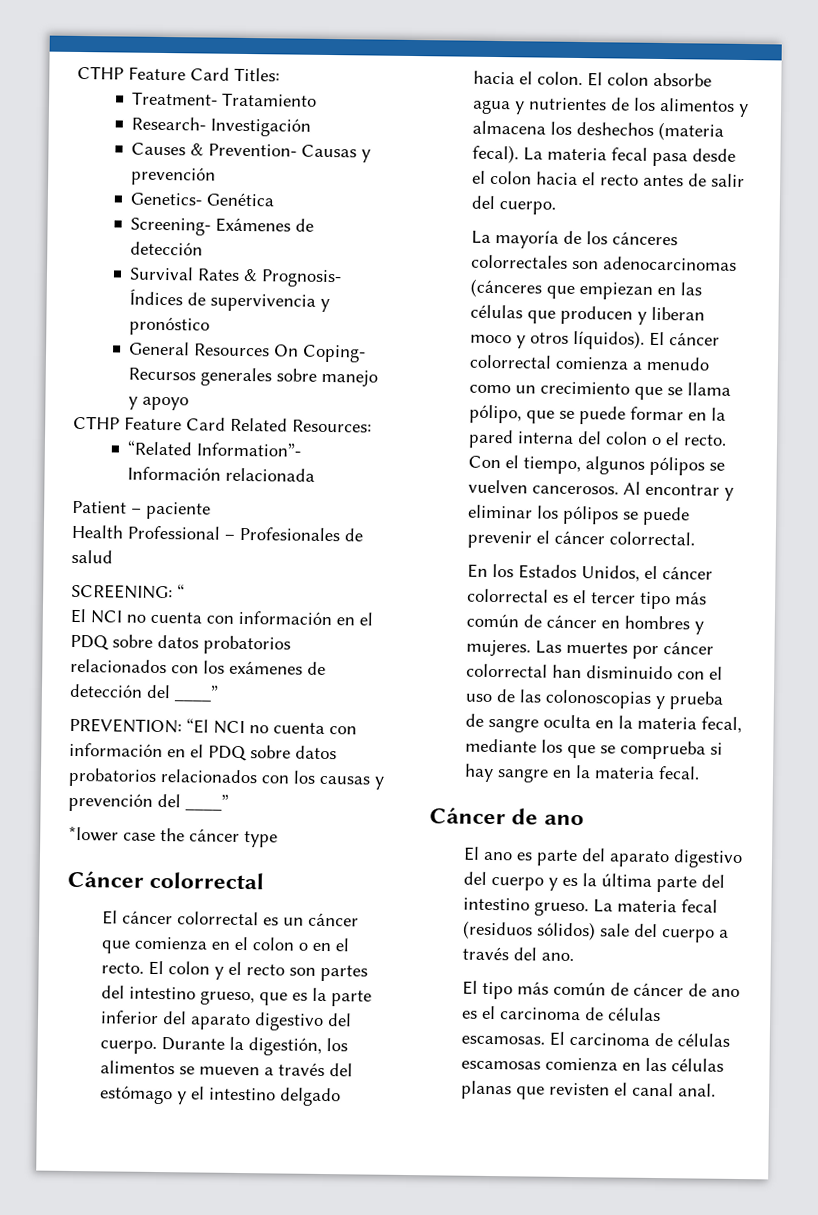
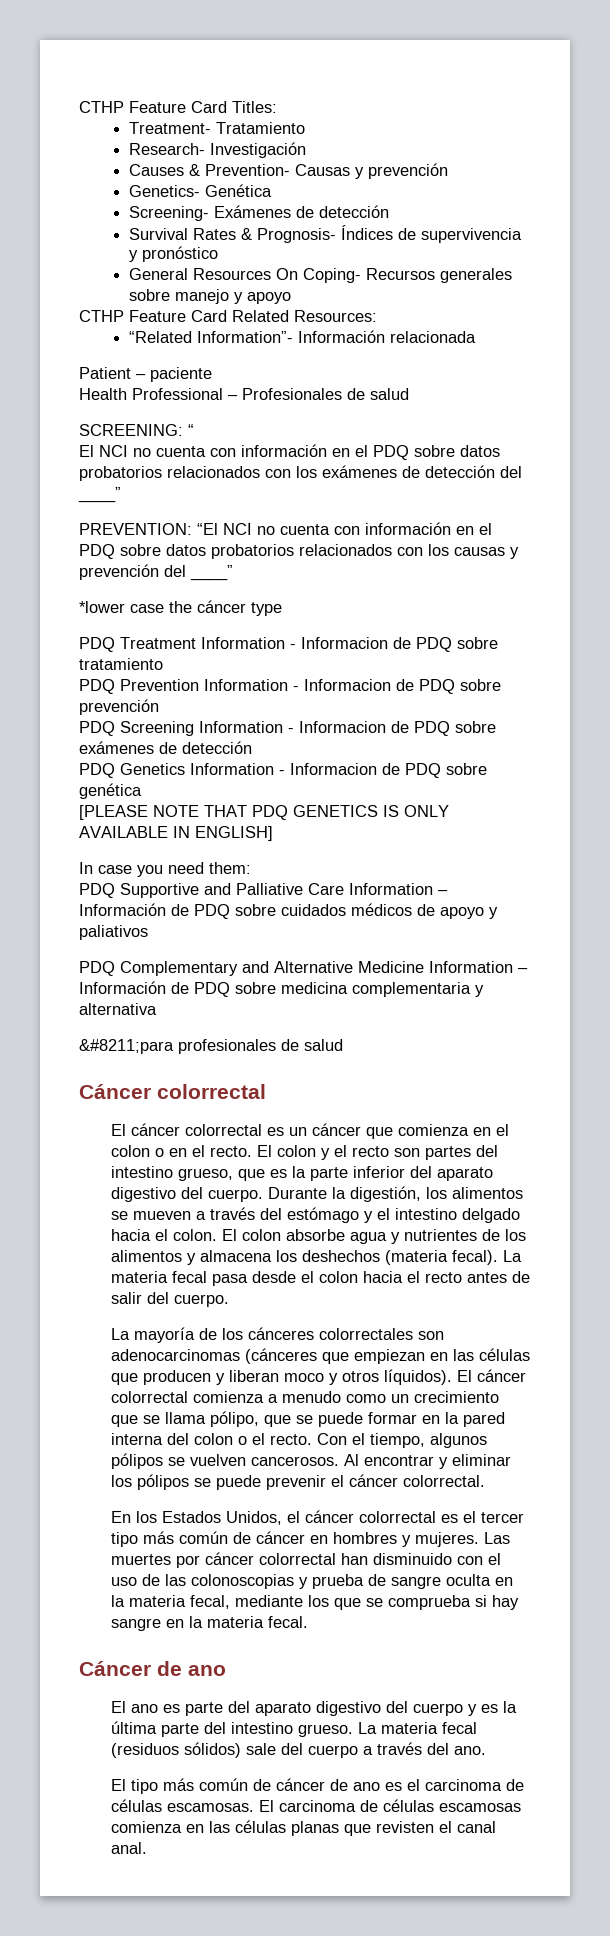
(278, 839) none -> [79,637,498,652] [79,658,163,670] [79,679,501,694] [79,699,159,715] [79,721,496,736] [79,741,252,754] [79,763,487,778] [79,783,142,799] [79,805,449,820] [79,826,273,841] [79,862,251,877] [79,883,448,898] [79,903,498,919] [79,925,148,940] [79,961,528,976] [79,981,484,997] [79,1003,157,1015] [79,1039,343,1054] // PDQ Treatment Information - Informacion de PDQ sobre tratamiento // PDQ Prevention Information - Informacion de PDQ sobre prevención // PDQ Screening Information - Informacion de PDQ sobre exámenes de detección // PDQ Genetics Information - Informacion de PDQ sobre genética // [PLEASE NOTE THAT PDQ GENETICS IS ONLY AVAILABLE IN ENGLISH] // In case you need them: // PDQ Supportive and Palliative Care Information – Información de PDQ sobre cuidados médicos de apoyo y paliativos // PDQ Complementary and Alternative Medicine Information – Información de PDQ sobre medicina complementaria y alternativa // &#8211;para profesionales de salud

